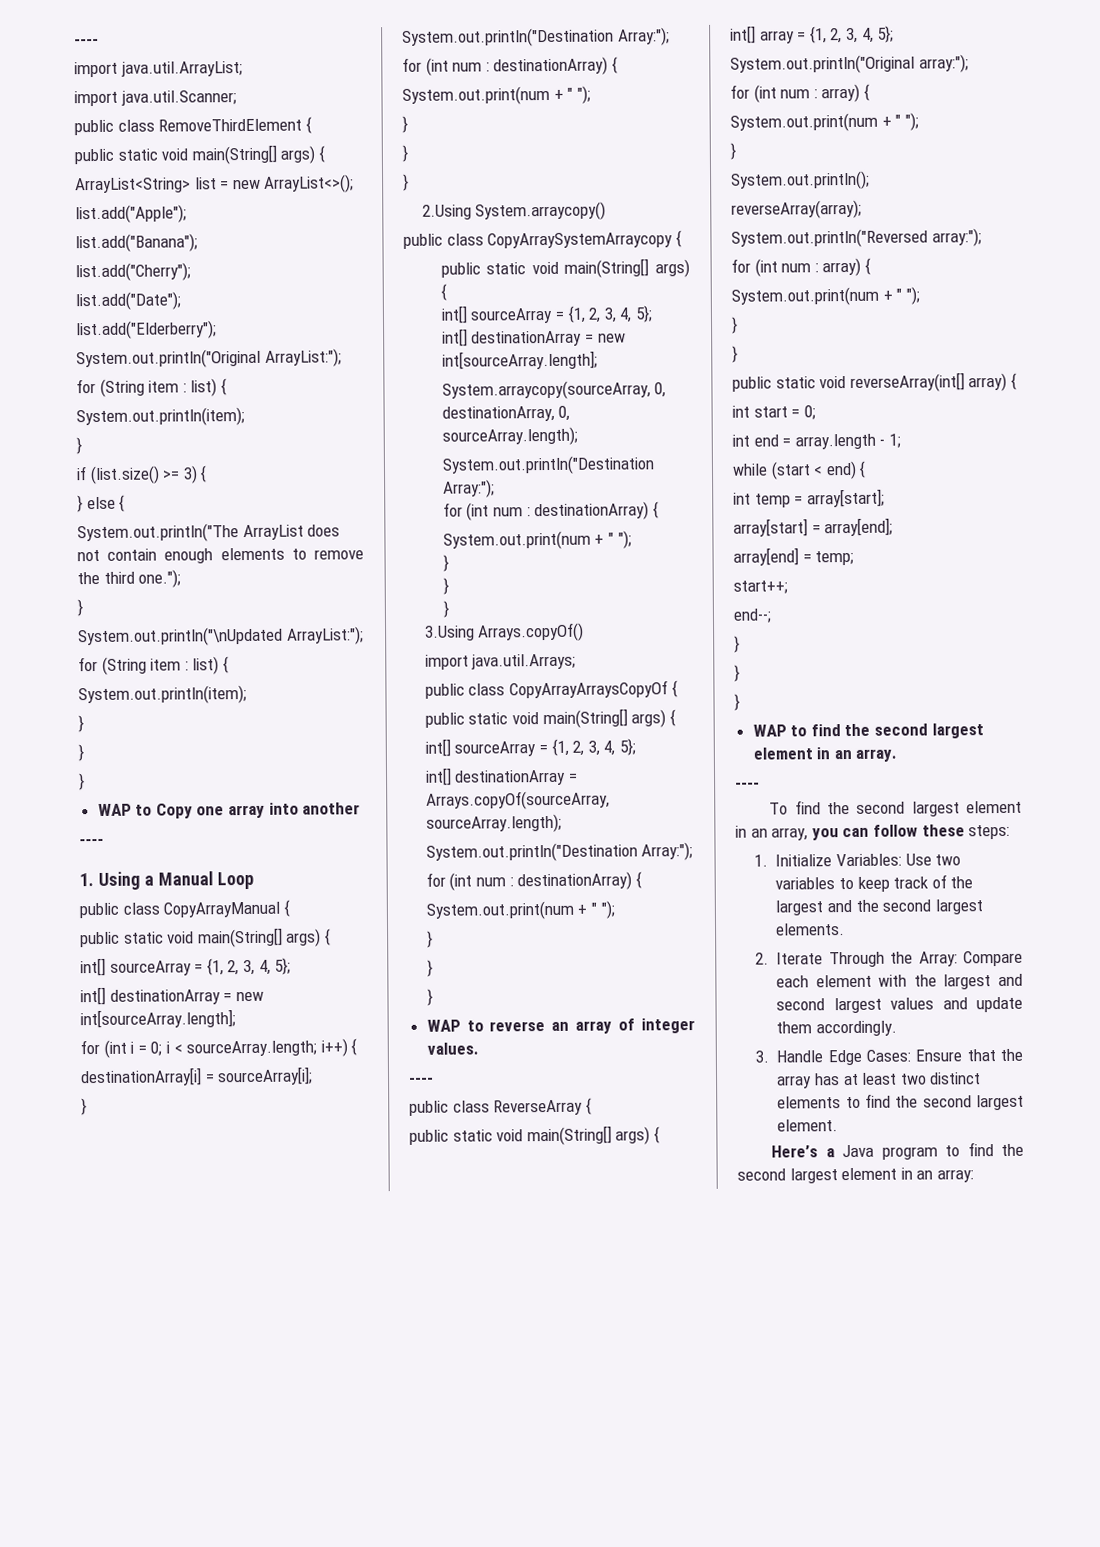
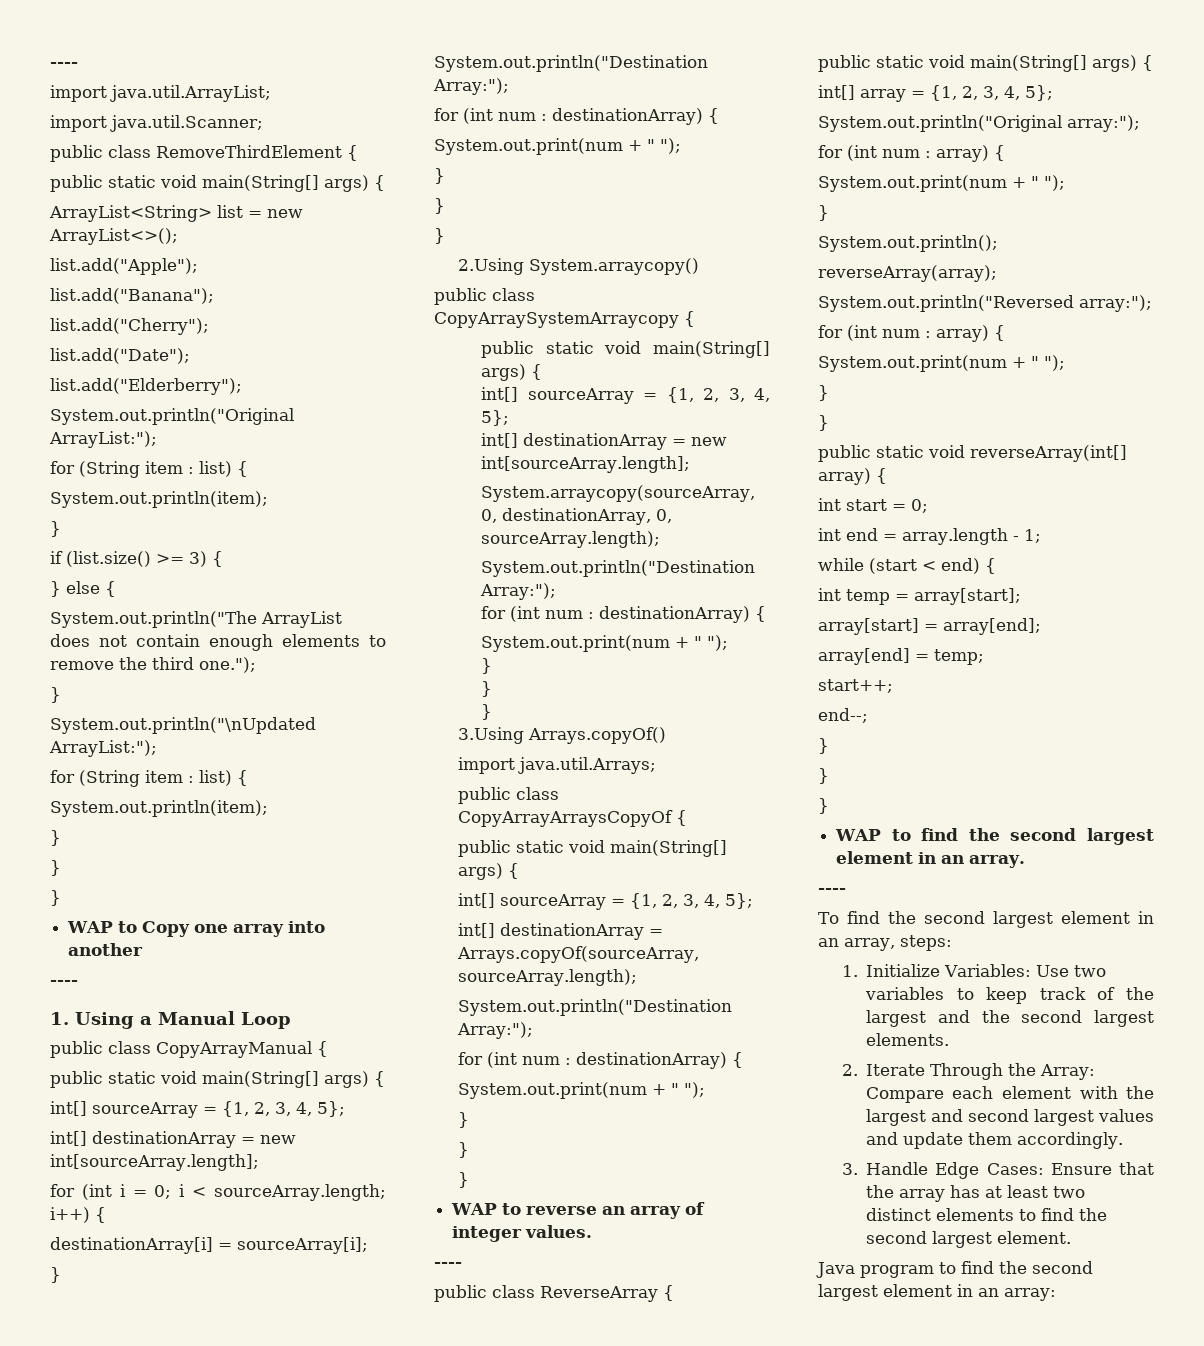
[811,824,965,841] you can follow these -> (895, 944) none
[771,1145,835,1158] Here’s a -> (1071, 1237) none

